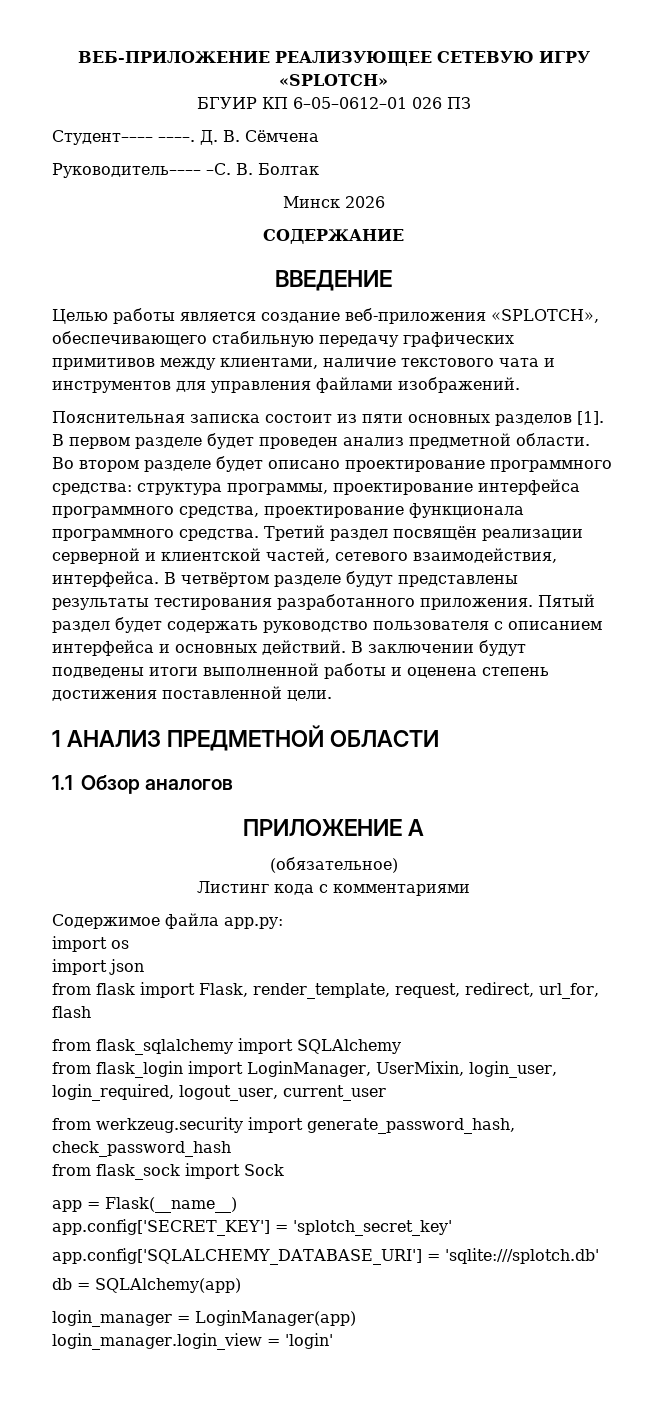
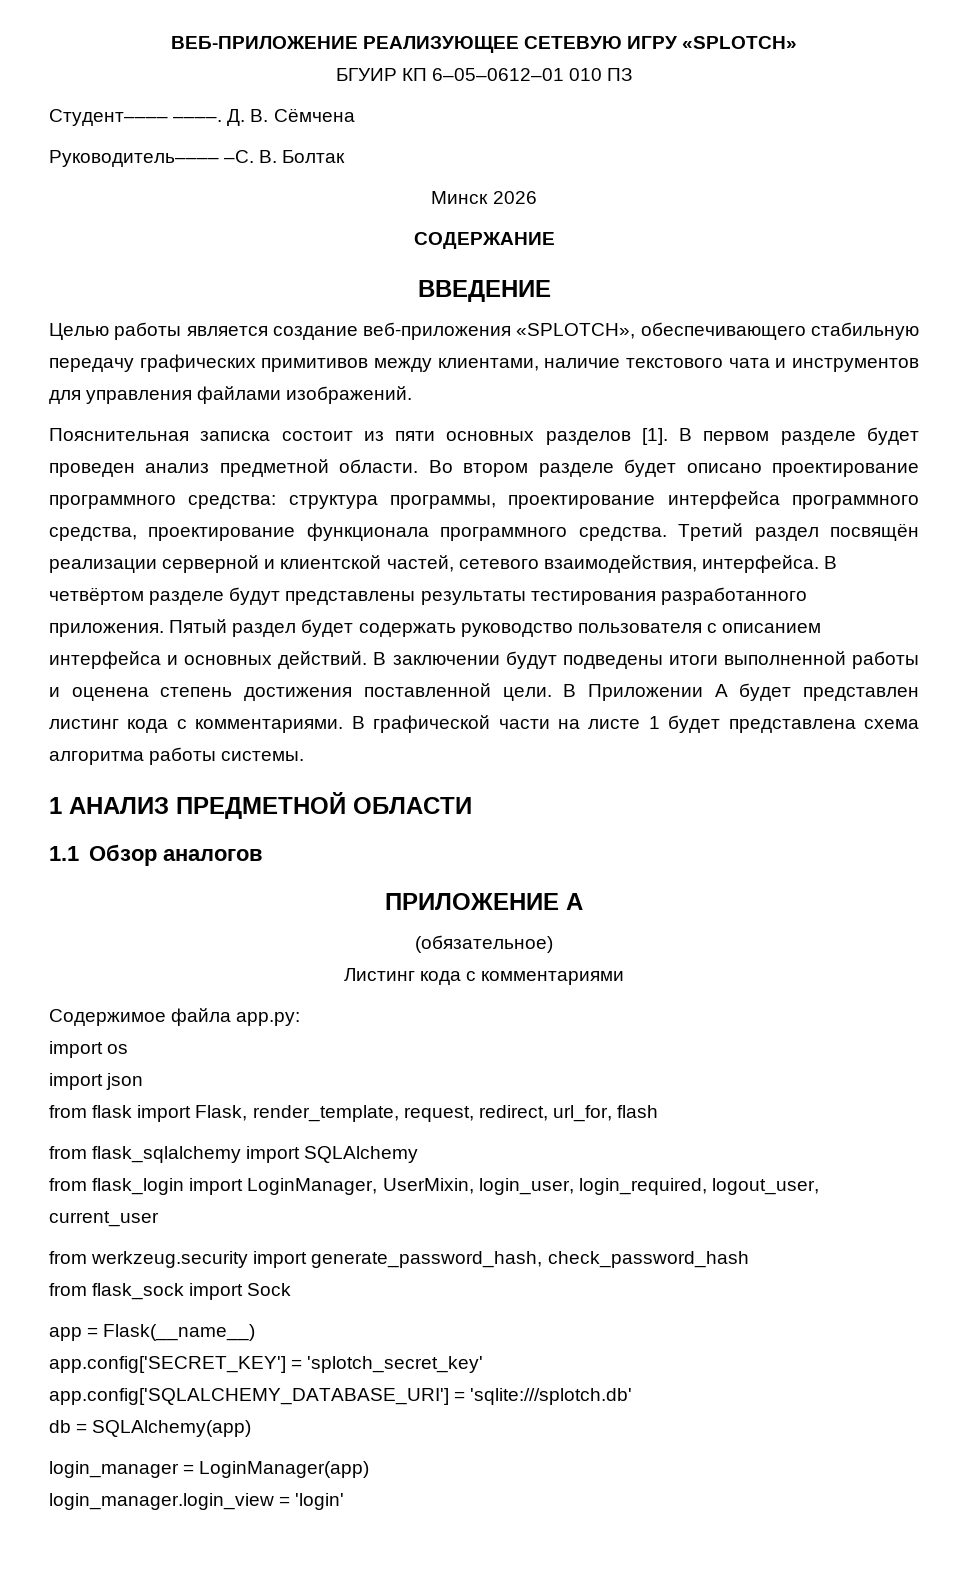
[411,97,442,109] 026 -> [569,68,603,81] 010
(332, 695) none -> [563,683,920,701] [49,715,919,733] [49,747,305,765] В Приложении А будет представлен листинг кода с комментариями. В графической части на листе 1 будет представлена схема алгоритма работы системы.

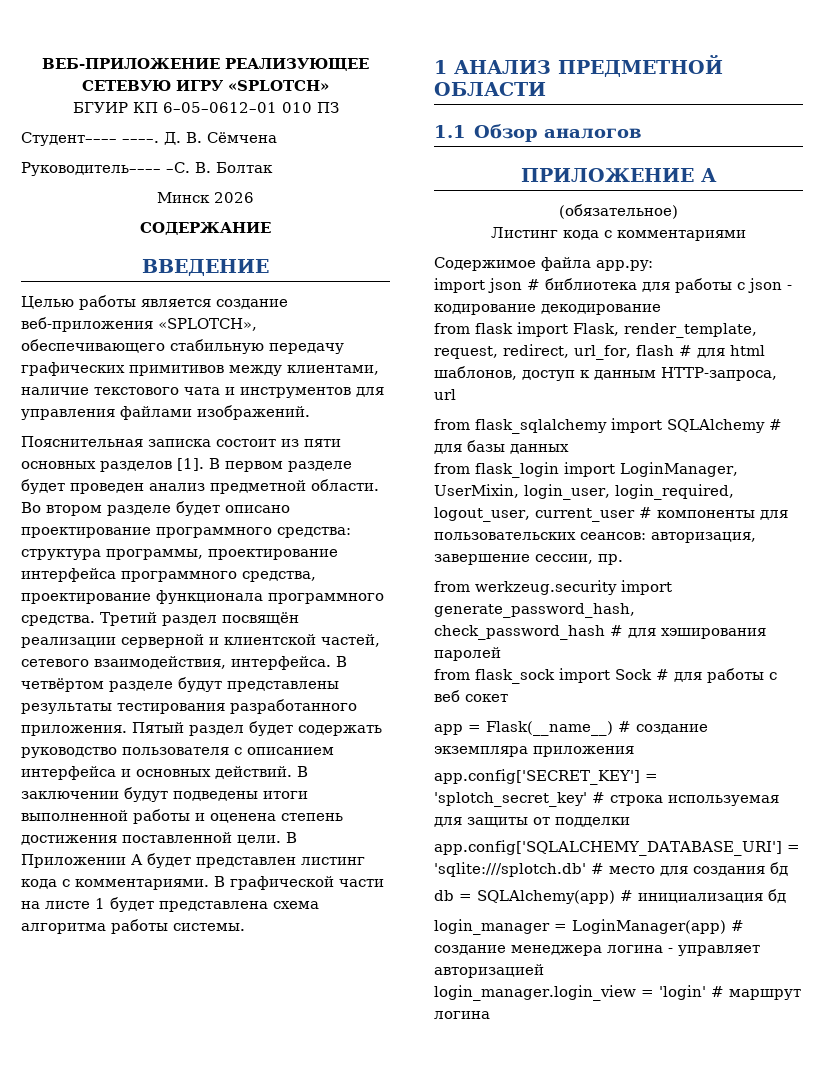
[49,1041,129,1058] // import os -> (653, 265) none
(144, 1081) none -> [527,278,792,293] [434,304,661,315] # библиотека для работы с json - кодирование декодирование
(659, 1111) none -> [678,345,765,358] [434,366,777,381] [434,389,456,400] # для html шаблонов, доступ к данным HTTP-запроса, url
(419, 1154) none -> [769,419,782,430] [434,440,569,454] # для базы данных
(159, 1219) none -> [638,507,788,520] [434,532,756,543] [434,554,623,565] # компоненты для пользовательских сеансов: авторизация, завершение сессии, пр.
(749, 1259) none -> [610,625,766,639] [434,647,501,661] # для хэширования паролей
(292, 1289) none -> [656,668,777,683] [434,690,508,702] # для работы с веб сокет
(256, 1332) none -> [618,721,708,734] [434,746,634,757] # создание экземпляра приложения
[49,1388,633,1405] // app.config['SQLALCHEMY_DATABASE_URI'] = 'sqlite:///splotch.db' -> [592,792,779,806] [434,817,630,827] [434,840,800,856] [434,862,788,877] # строка используемая для защиты от подделки // app.config['SQLALCHEMY_DATABASE_URI'] = 'sqlite:///splotch.db' # место для создания бд
(252, 1428) none -> [620,889,786,903] # инициализация бд
(370, 1469) none -> [731,920,744,931] [434,945,760,956] [434,964,544,978] # создание менеджера логина - управляет авторизацией
(345, 1501) none -> [710,986,801,1000] [434,1011,490,1019] # маршрут логина

